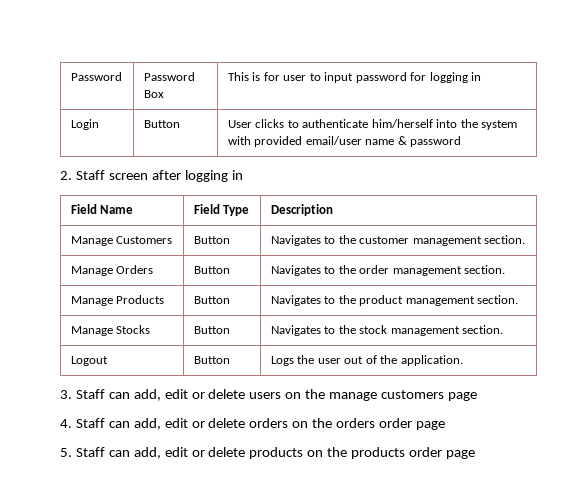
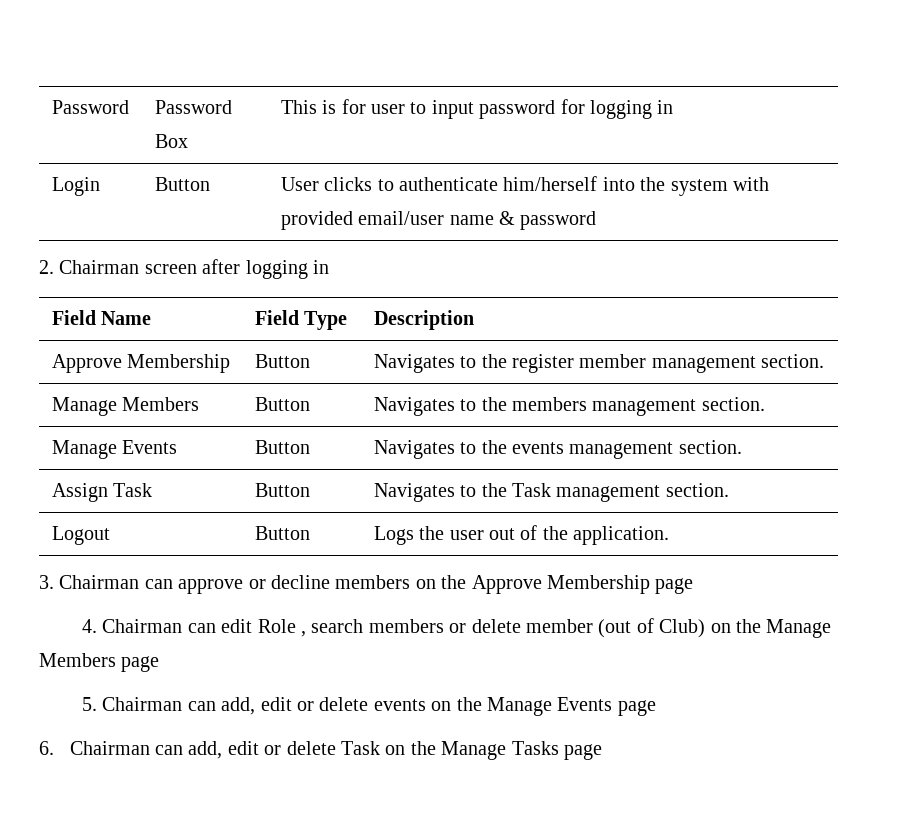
[75,170,105,180] Staff -> [59,260,140,274] Chairman
[70,236,173,246] [193,236,230,244] [270,235,526,246] [70,265,154,276] [193,266,230,274] [270,265,506,276] [70,295,165,306] [193,296,230,304] [270,295,519,306] [70,325,151,336] [193,326,230,334] [270,325,388,336] Manage Customers | Button | Navigates to the customer management section. // Manage Orders | Button | Navigates to the order management section. // Manage Products | Button | Navigates to the product management section. // Manage Stocks | Button | Navigates to the stock -> [51,354,231,373] [254,354,310,368] [373,354,825,373] [51,397,200,416] [254,397,310,411] [373,397,765,416] [51,440,178,459] [254,440,310,454] [373,440,742,459] [51,483,153,502] [254,483,310,497] [373,483,551,502] Approve Membership | Button | Navigates to the register member management section. // Manage Members | Button | Navigates to the members management section. // Manage Events | Button | Navigates to the events management section. // Assign Task | Button | Navigates to the Task
[75,389,477,401] [60,418,445,430] [60,447,475,459] Staff can add, edit or delete users on the manage customers page // 4. Staff can add, edit or delete orders on the orders order page // 5. Staff can add, edit or delete products on the products order page -> [59,575,694,594] [82,618,832,638] [39,653,160,672] [82,697,656,716] [39,741,602,760] Chairman can approve or decline members on the Approve Membership page // 4. Chairman can edit Role , search members or delete member (out of Club) on the Manage Members page // 5. Chairman can add, edit or delete events on the Manage Events page // 6. Chairman can add, edit or delete Task on the Manage Tasks page

